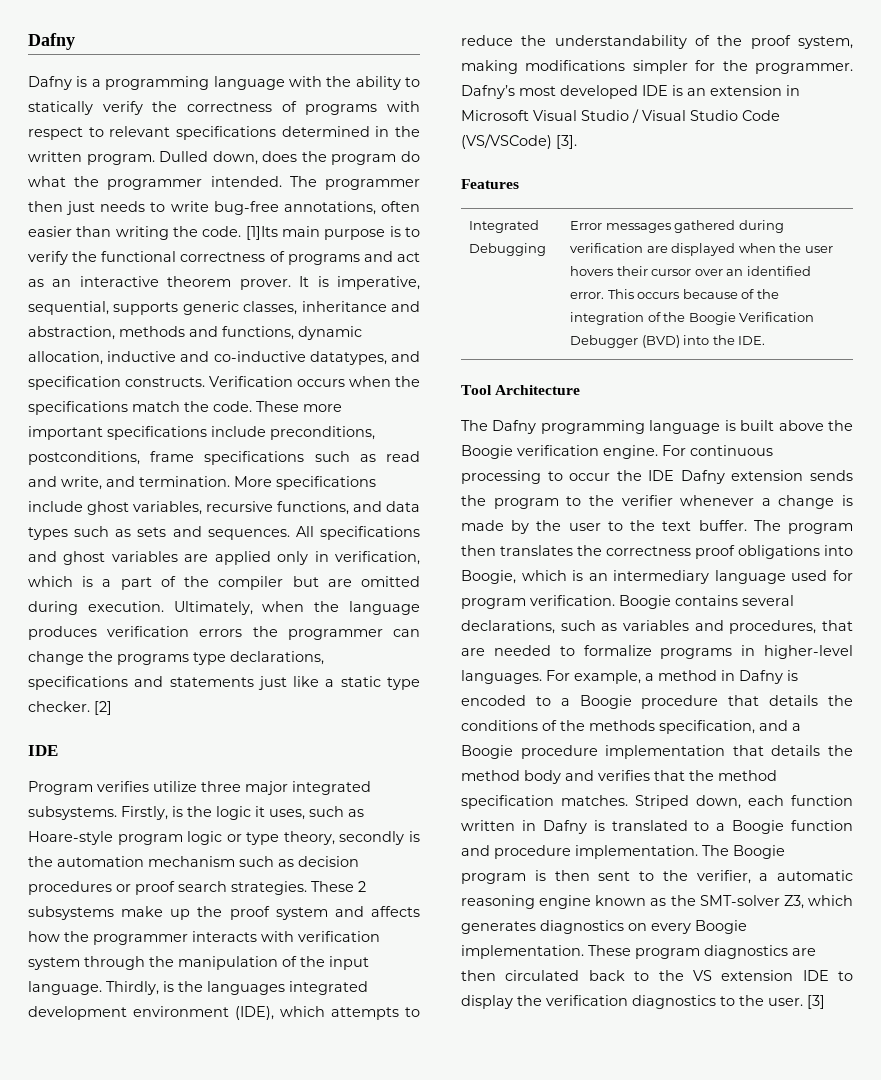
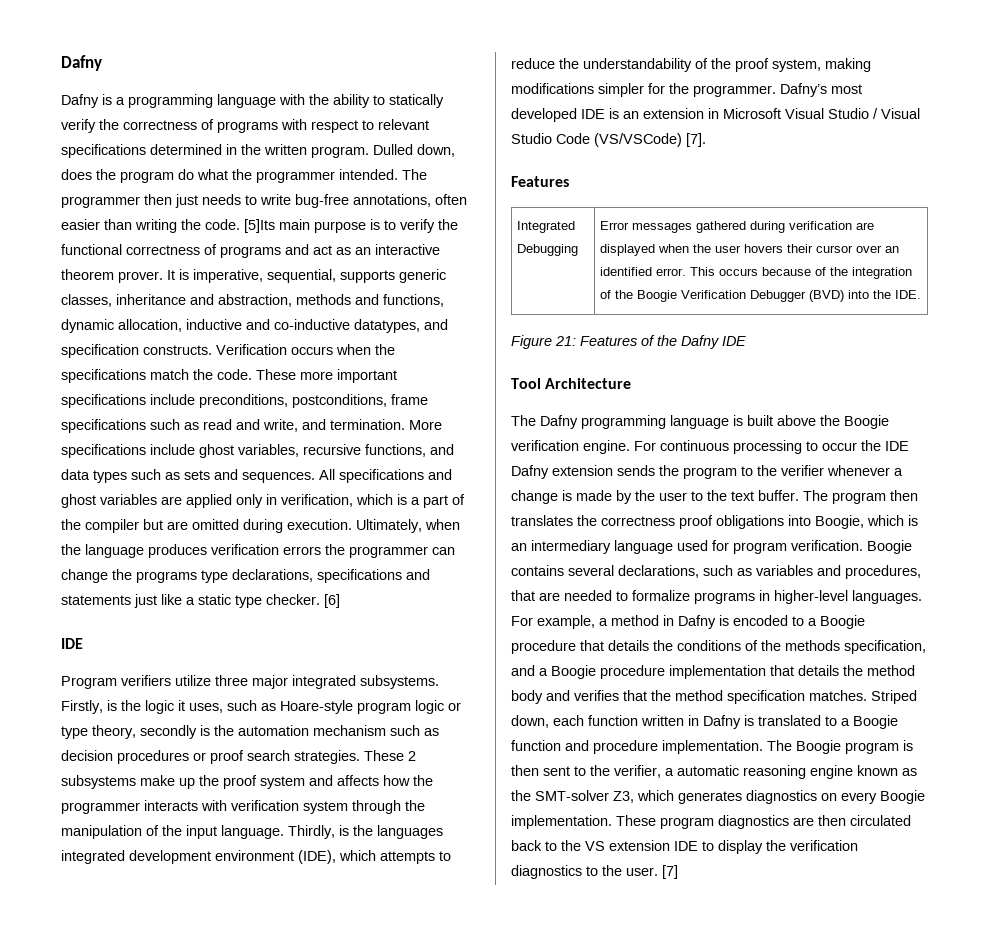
[245,226,278,240] [1]Its -> [244,219,275,233] [5]Its
[94,701,112,715] [2] -> [324,594,340,608] [6]
[97,781,149,792] verifies -> [121,675,171,686] verifiers
[556,135,577,149] [3]. -> [686,133,706,147] [7].
(766, 340) none -> [511,335,746,349] // Figure 21: Features of the Dafny IDE
[807,995,825,1009] [3] -> [662,865,678,879] [7]

